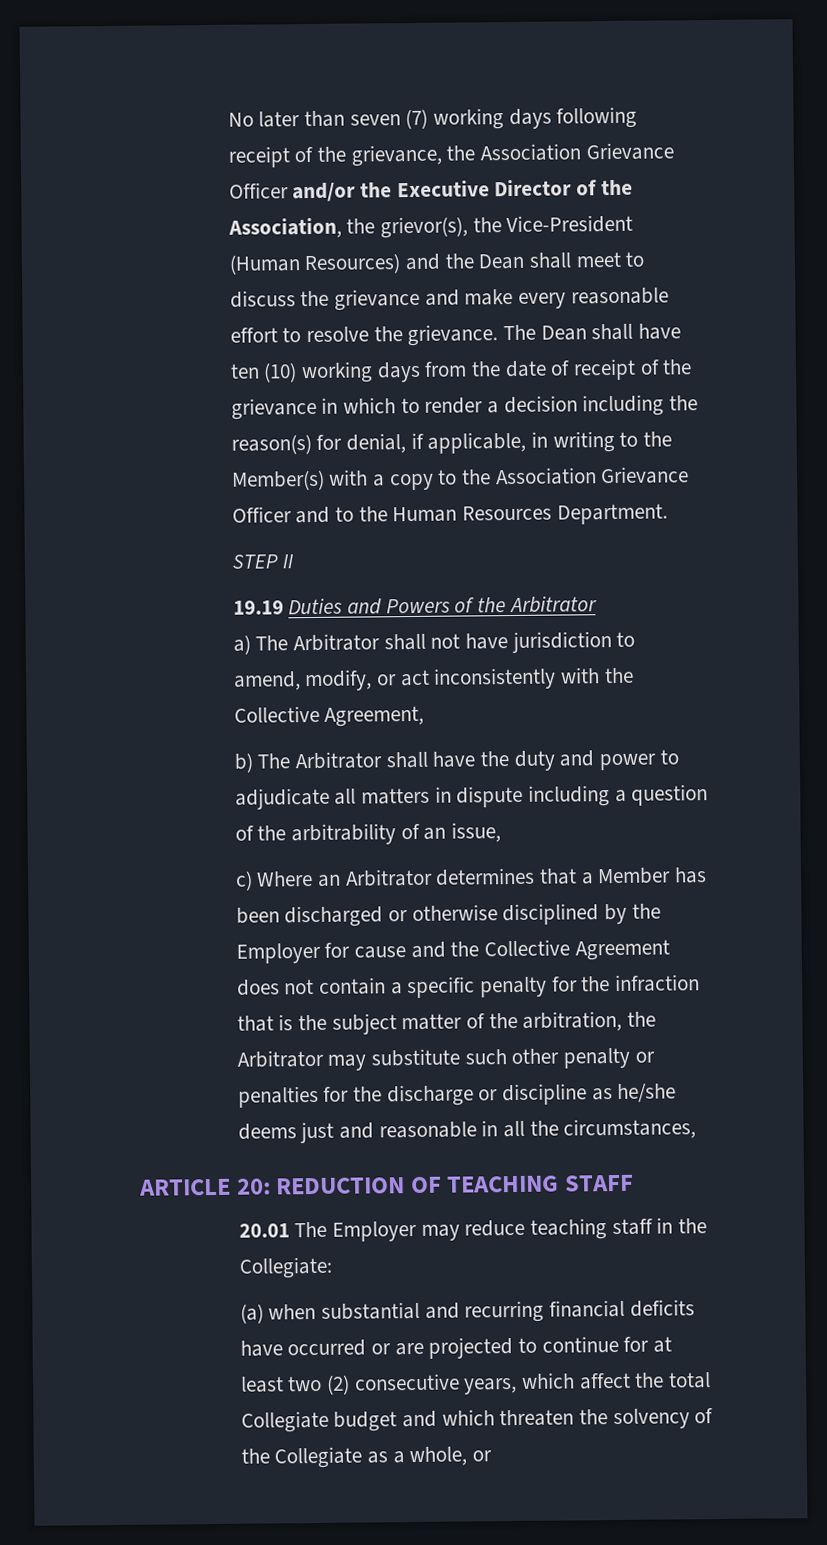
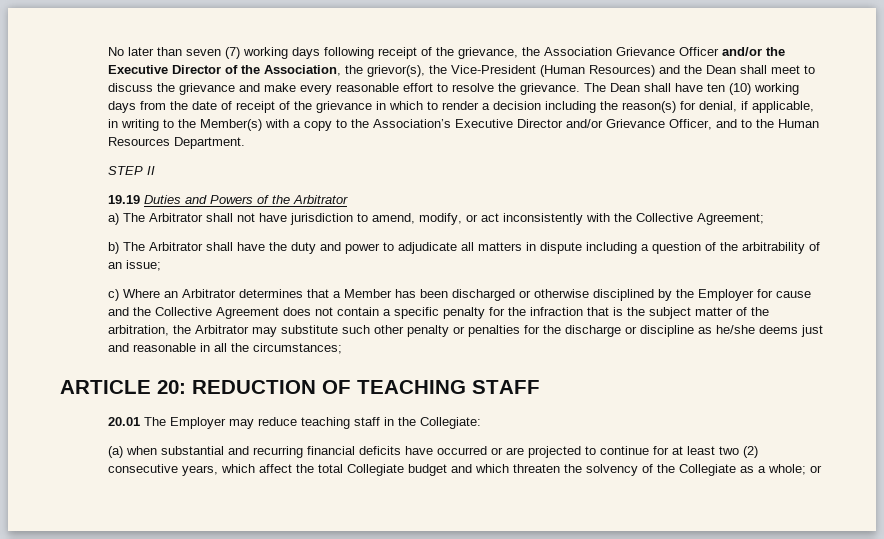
[494,466,690,486] [231,506,292,523] Association Grievance Officer -> [372,119,712,130] Association’s Executive Director and/or Grievance Officer,
[324,705,425,727] Agreement, -> [696,213,764,225] Agreement;
[451,822,502,843] issue, -> [125,260,161,271] issue;
[563,1118,697,1140] circumstances, -> [252,343,342,354] circumstances;
[409,1446,468,1467] whole, -> [767,464,806,475] whole;

